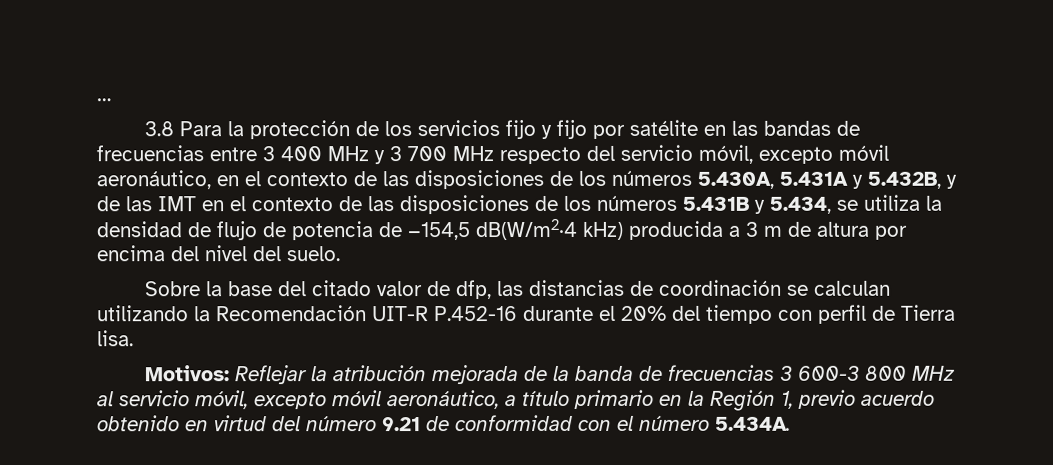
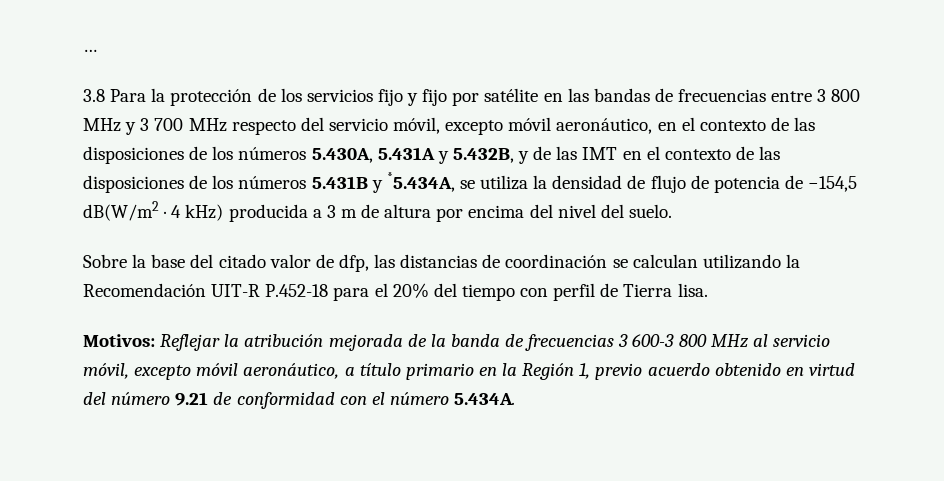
[280,146,322,162] 400 -> [831,89,861,102] 800
[769,196,831,214] 5.434, -> [386,172,455,192] *5.434A,
[475,218,578,241] dB(W/m2·4 -> [83,201,182,221] dB(W/m2 · 4
[434,305,594,322] P.452-16 durante -> [265,284,370,301] P.452-18 para

